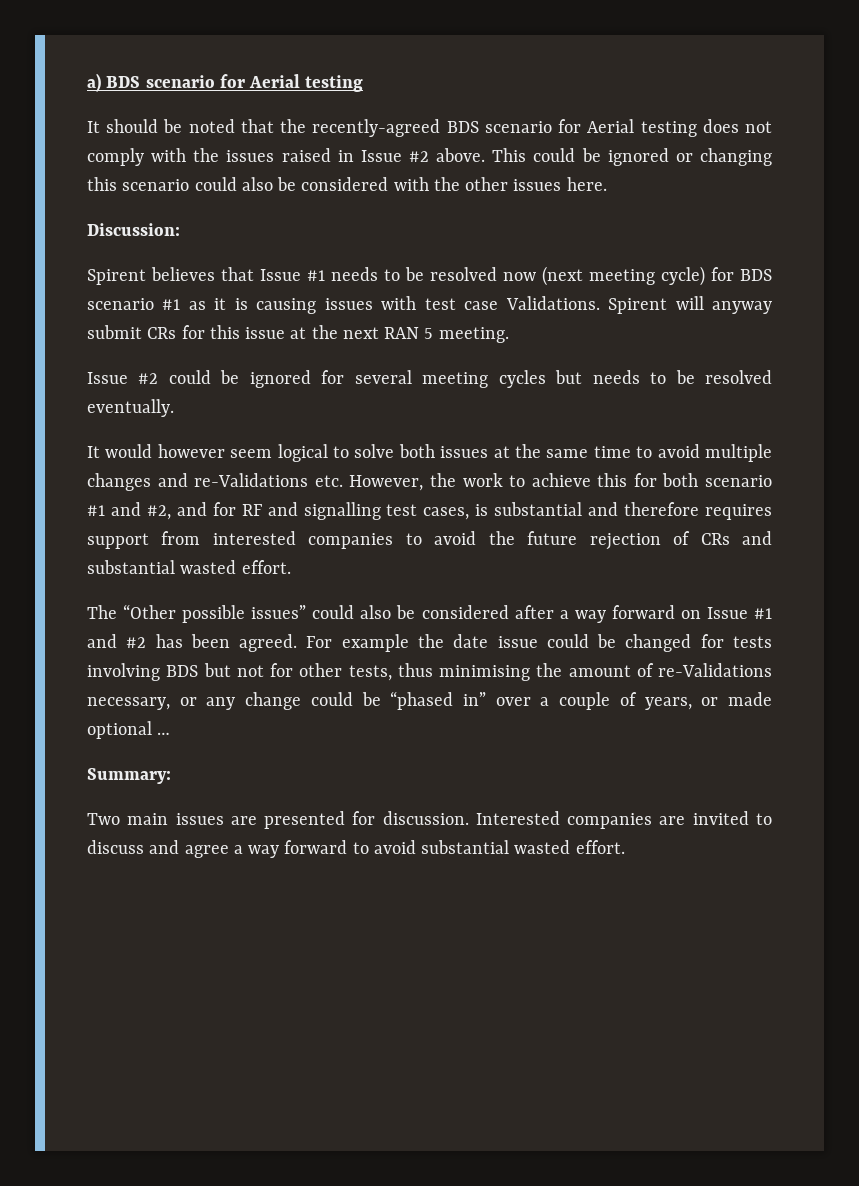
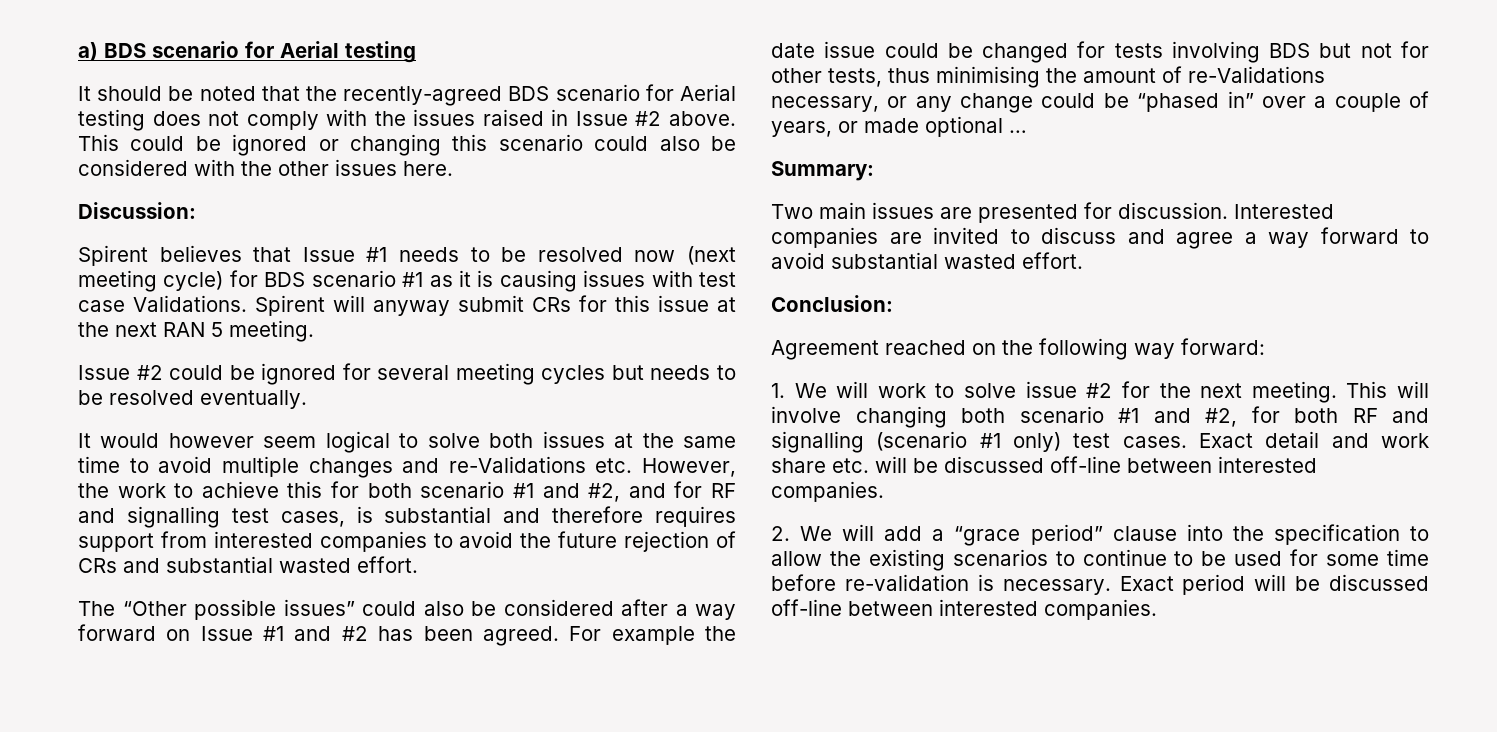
(625, 847) none -> [771,295,893,312] [771,338,1265,360] [771,381,1430,403] [771,406,1429,428] [771,431,1429,453] [771,456,1317,473] [771,481,884,502] [771,524,1429,546] [771,549,1429,571] [771,574,1429,595] [771,599,1157,620] // Conclusion: // Agreement reached on the following way forward: // 1. We will work to solve issue #2 for the next meeting. This will involve changing both scenario #1 and #2, for both RF and signalling (scenario #1 only) test cases. Exact detail and work share etc. will be discussed off-line between interested companies. // 2. We will add a “grace period” clause into the specification to allow the existing scenarios to continue to be used for some time before re-validation is necessary. Exact period will be discussed off-line between interested companies.

